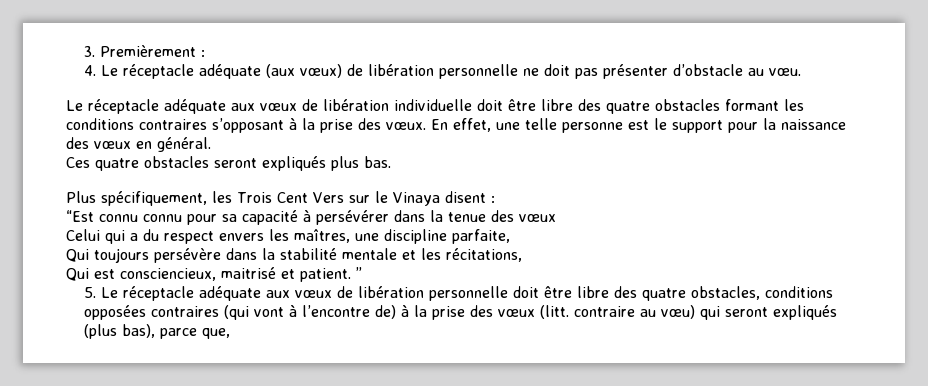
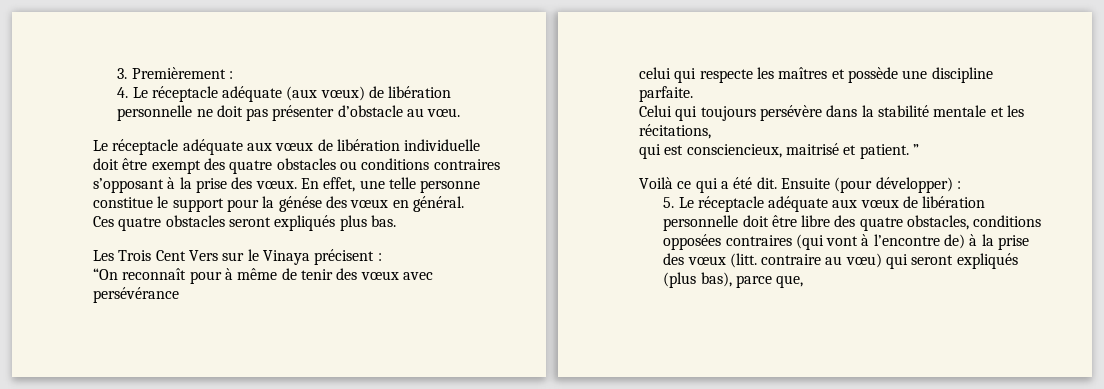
[541,99,573,111] libre -> [151,160,201,174] exempt
[725,99,804,111] formant les -> [339,161,357,170] ou
[628,120,649,130] est -> [93,197,153,208] constitue
[781,119,846,130] naissance -> [278,196,322,212] génése
[66,191,232,206] Plus spécifiquement, les -> [93,250,114,261] Les
[444,191,495,203] [66,210,556,225] [66,229,510,244] [66,249,89,262] disent : // “Est connu connu pour sa capacité à persévérer dans la tenue des vœux // Celui qui a du respect envers les maîtres, une discipline parfaite, // Qui -> [314,249,382,265] [93,268,433,284] [93,287,179,303] [639,67,993,83] [639,86,693,102] [639,105,698,121] précisent : // “On reconnaît pour à même de tenir des vœux avec persévérance // celui qui respecte les maîtres et possède une discipline parfaite. // Celui qui
[66,268,89,281] Qui -> [639,144,661,159] qui
(362, 273) none -> [639,177,961,193] // Voilà ce qui a été dit. Ensuite (pour développer) :

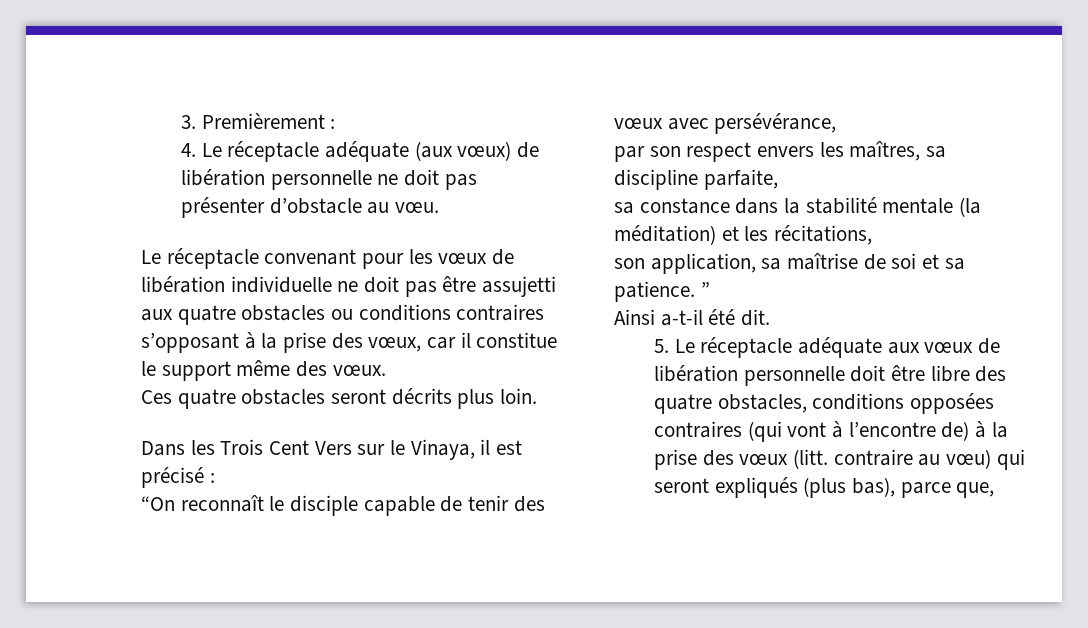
[182,139,272,155] adéquate aux -> [264,249,433,269] convenant pour les
[93,158,225,174] doit être exempt des -> [337,276,557,297] [141,309,173,321] ne doit pas être assujetti aux
[255,177,481,193] [93,196,464,212] vœux. En effet, une telle personne constitue le support pour la génése des vœux en général. -> [368,332,558,352] [141,360,386,381] vœux, car il constitue le support même des vœux.
[274,215,396,231] [93,250,114,261] expliqués plus bas. // Les -> [391,388,538,409] [141,440,215,456] décrits plus loin. // Dans les
[262,249,375,265] Vinaya précisent -> [410,439,523,460] [141,467,204,488] Vinaya, il est précisé
[189,268,278,284] pour à même -> [269,495,435,516] le disciple capable
[93,287,179,303] [639,67,993,83] [639,86,693,102] [639,105,822,121] persévérance // celui qui respecte les maîtres et possède une discipline parfaite. // Celui qui toujours persévère -> [714,113,837,134] [614,141,947,162] [614,169,778,190] [614,198,730,214] persévérance, // par son respect envers les maîtres, sa discipline parfaite, // sa constance
(987, 111) none -> [959,197,982,217] [614,225,716,245] (la méditation)
[639,143,919,159] [639,177,961,193] qui est consciencieux, maitrisé et patient. ” // Voilà ce qui a été dit. Ensuite (pour développer) : -> [614,253,965,274] [614,281,710,302] [614,309,771,326] son application, sa maîtrise de soi et sa patience. ” // Ainsi a-t-il été dit.

